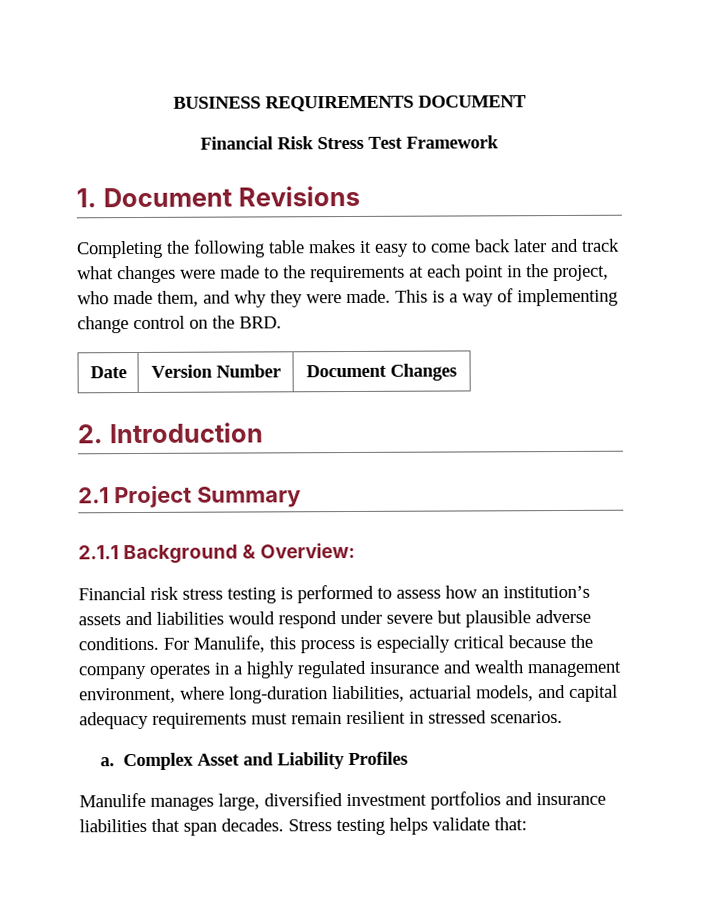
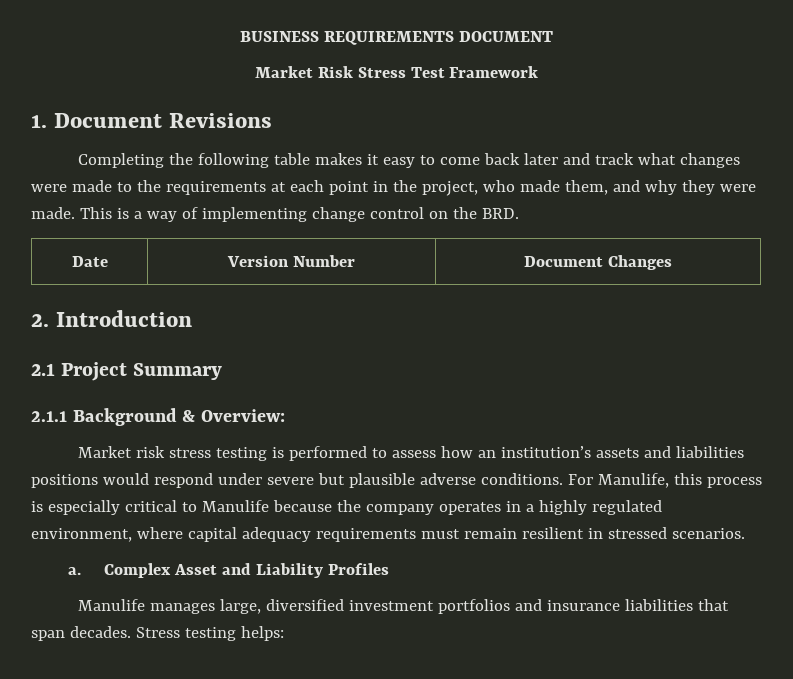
[200,136,273,150] Financial -> [254,66,313,78] Market
[78,586,146,601] Financial -> [77,446,132,458] Market
(224, 618) none -> [31,474,98,488] positions
(504, 642) none -> [181,500,269,512] to Manulife
[369,660,622,678] [79,684,566,704] insurance and wealth management environment, where long‑duration liabilities, actuarial models, and -> [31,527,183,542] environment, where
[389,817,527,835] helps validate that: -> [240,626,284,641] helps:

